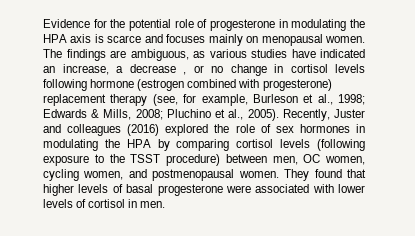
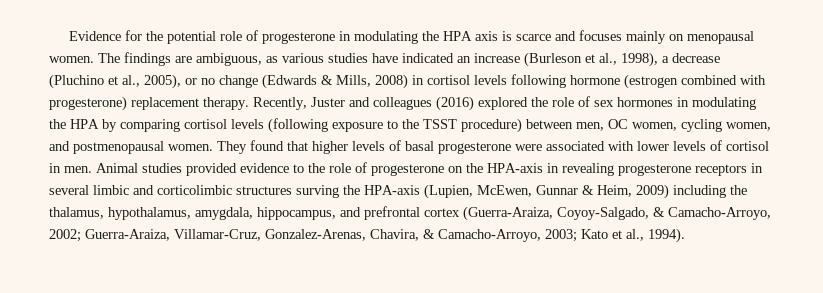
[62,64,267,76] increase, a decrease , or no change -> [474,52,720,67] [49,74,408,89] increase (Burleson et al., 1998), a decrease (Pluchino et al., 2005), or no change (Edwards & Mills, 2008)
[110,94,365,106] [43,109,279,121] therapy (see, for example, Burleson et al., 1998; Edwards & Mills, 2008; Pluchino et al., 2005). -> [203,97,249,110] therapy.
(166, 204) none -> [96,162,763,176] [49,184,747,199] [49,206,771,221] [49,228,685,243] Animal studies provided evidence to the role of progesterone on the HPA-axis in revealing progesterone receptors in several limbic and corticolimbic structures surving the HPA-axis (Lupien, McEwen, Gunnar & Heim, 2009) including the thalamus, hypothalamus, amygdala, hippocampus, and prefrontal cortex (Guerra-Araiza, Coyoy-Salgado, & Camacho-Arroyo, 2002; Guerra-Araiza, Villamar-Cruz, Gonzalez-Arenas, Chavira, & Camacho-Arroyo, 2003; Kato et al., 1994).

